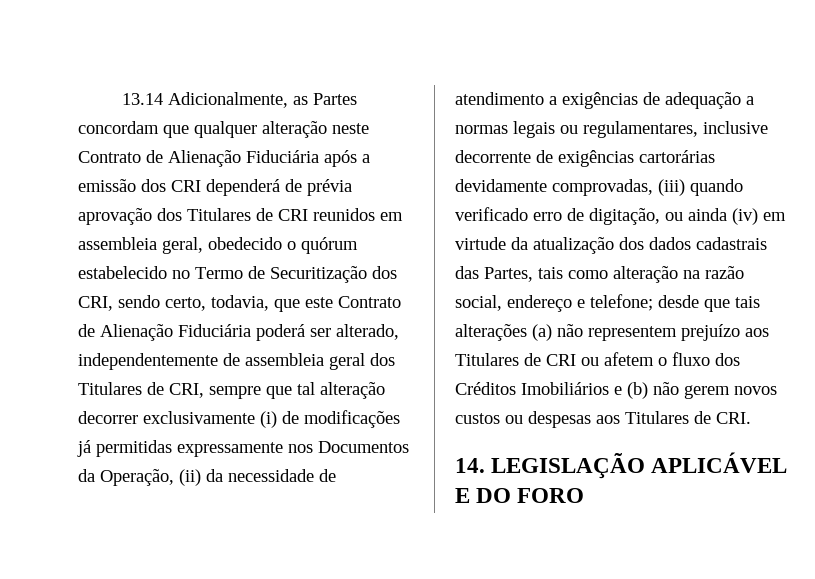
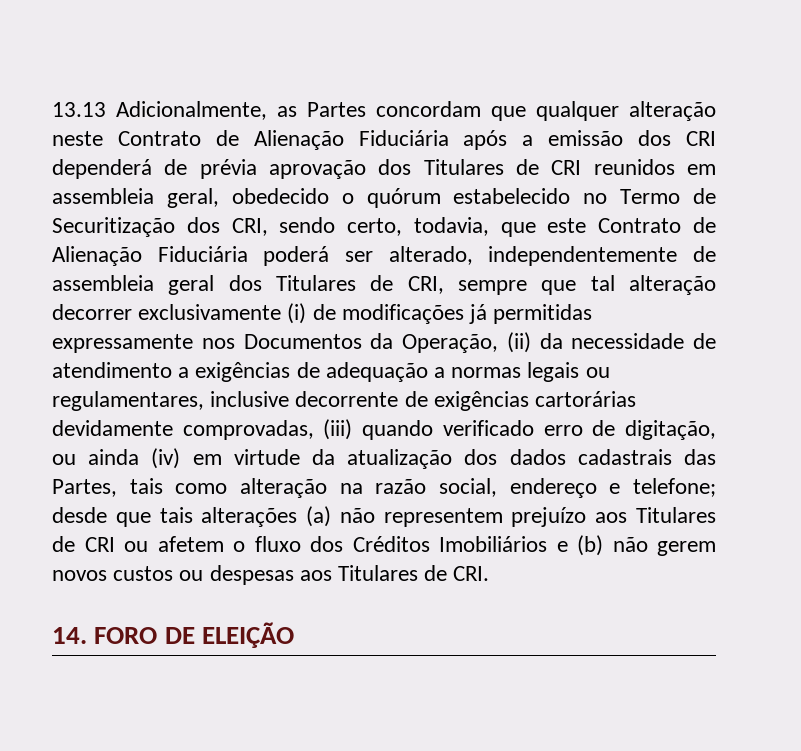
[121,93,163,105] 13.14 -> [52,102,106,117] 13.13
[491,452,788,479] [455,488,585,503] LEGISLAÇÃO APLICÁVEL E DO FORO -> [94,622,294,648] FORO DE ELEIÇÃO

